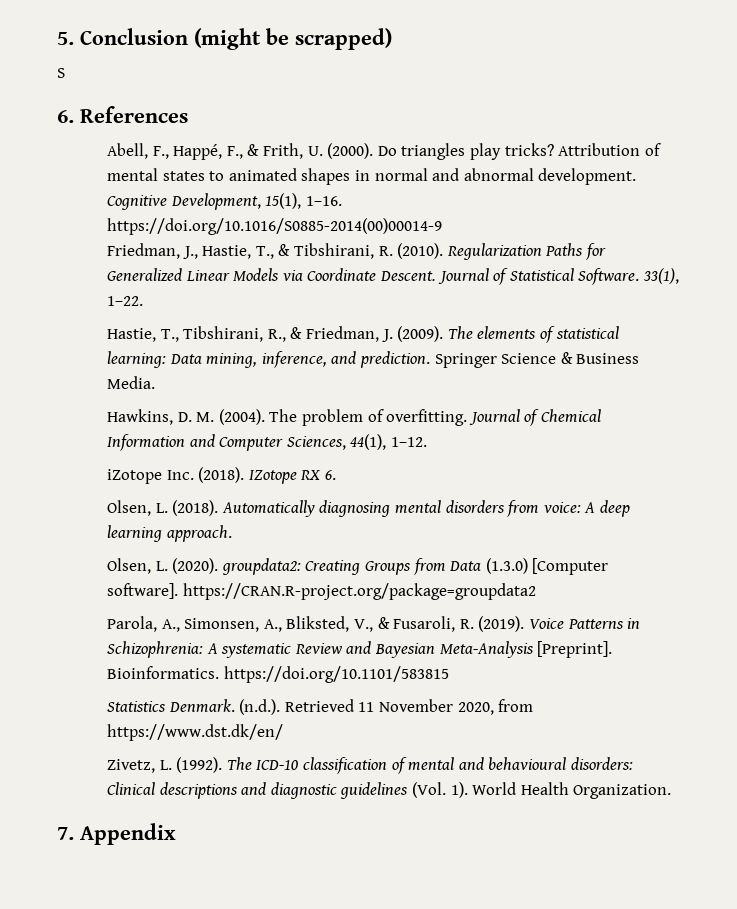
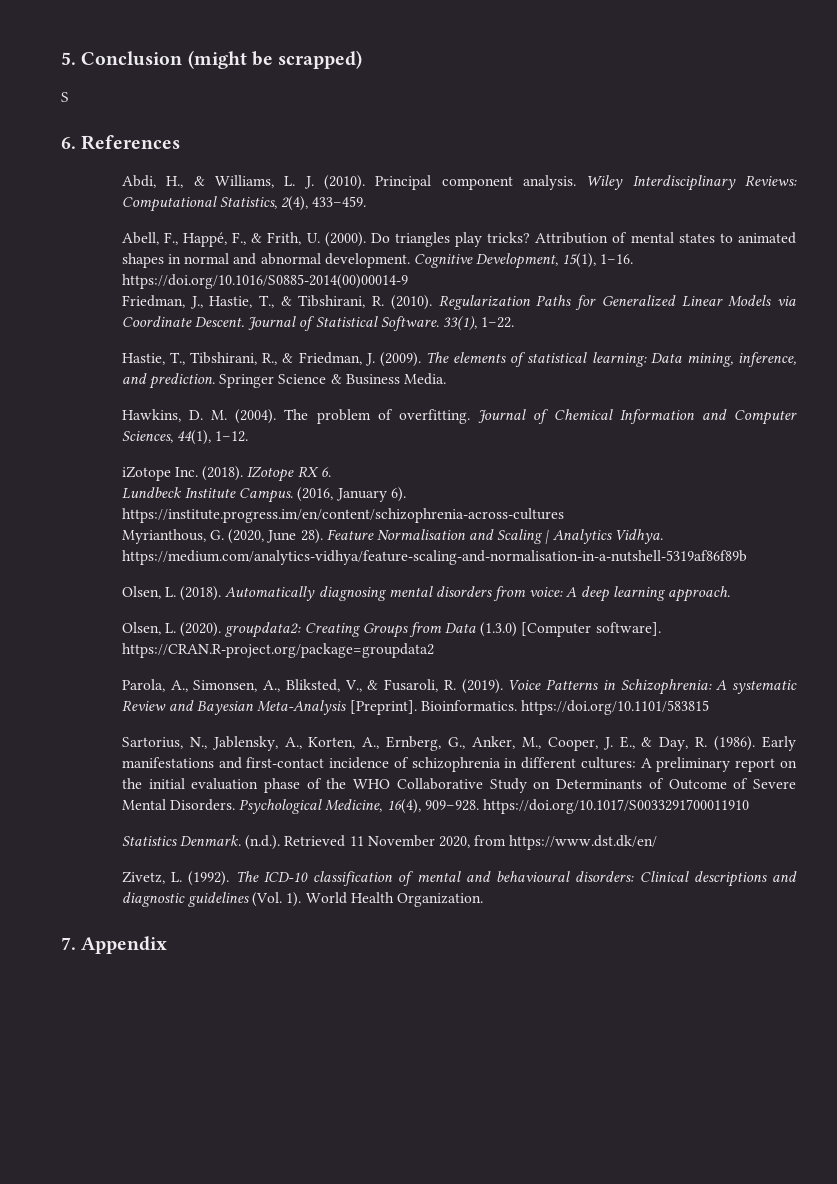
(188, 114) none -> [121,175,797,191] [121,196,367,212] // Abdi, H., & Williams, L. J. (2010). Principal component analysis. Wiley Interdisciplinary Reviews: Computational Statistics, 2(4), 433–459.
(336, 475) none -> [121,487,406,503] [121,508,564,523] [121,529,663,544] [121,550,747,565] // Lundbeck Institute Campus. (2016, January 6). https://institute.progress.im/en/content/schizophrenia-across-cultures // Myrianthous, G. (2020, June 28). Feature Normalisation and Scaling | Analytics Vidhya. https://medium.com/analytics-vidhya/feature-scaling-and-normalisation-in-a-nutshell-5319af86f89b
(449, 674) none -> [121,736,796,751] [121,757,798,772] [121,778,796,793] [121,799,749,814] // Sartorius, N., Jablensky, A., Korten, A., Ernberg, G., Anker, M., Cooper, J. E., & Day, R. (1986). Early manifestations and first-contact incidence of schizophrenia in different cultures: A preliminary report on the initial evaluation phase of the WHO Collaborative Study on Determinants of Outcome of Severe Mental Disorders. Psychological Medicine, 16(4), 909–928. https://doi.org/10.1017/S0033291700011910

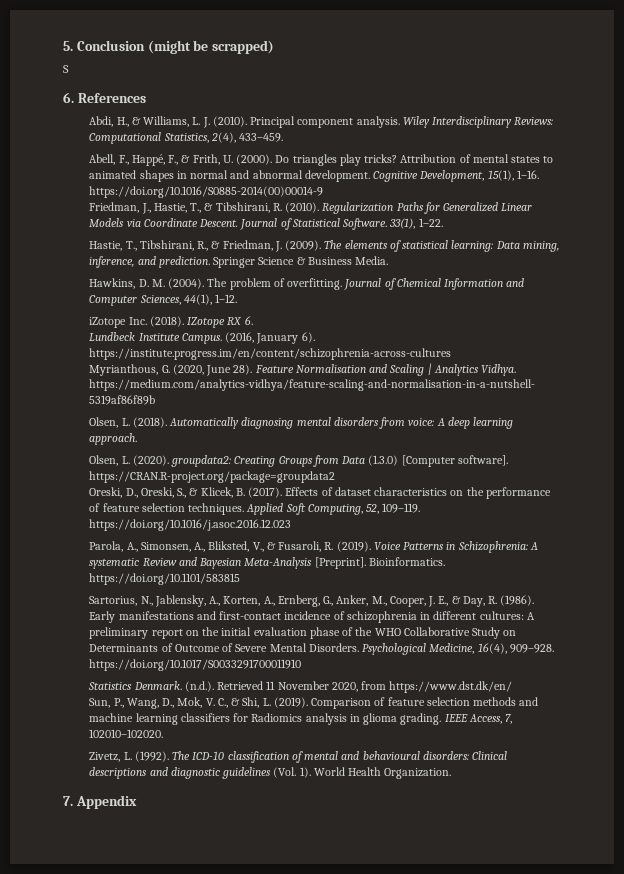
(434, 650) none -> [89,487,551,499] [89,503,421,515] [89,519,292,531] // Oreski, D., Oreski, S., & Klicek, B. (2017). Effects of dataset characteristics on the performance of feature selection techniques. Applied Soft Computing, 52, 109–119. https://doi.org/10.1016/j.asoc.2016.12.023
(658, 842) none -> [89,697,539,709] [89,713,513,725] [89,729,164,738] // Sun, P., Wang, D., Mok, V. C., & Shi, L. (2019). Comparison of feature selection methods and machine learning classifiers for Radiomics analysis in glioma grading. IEEE Access, 7, 102010–102020.

